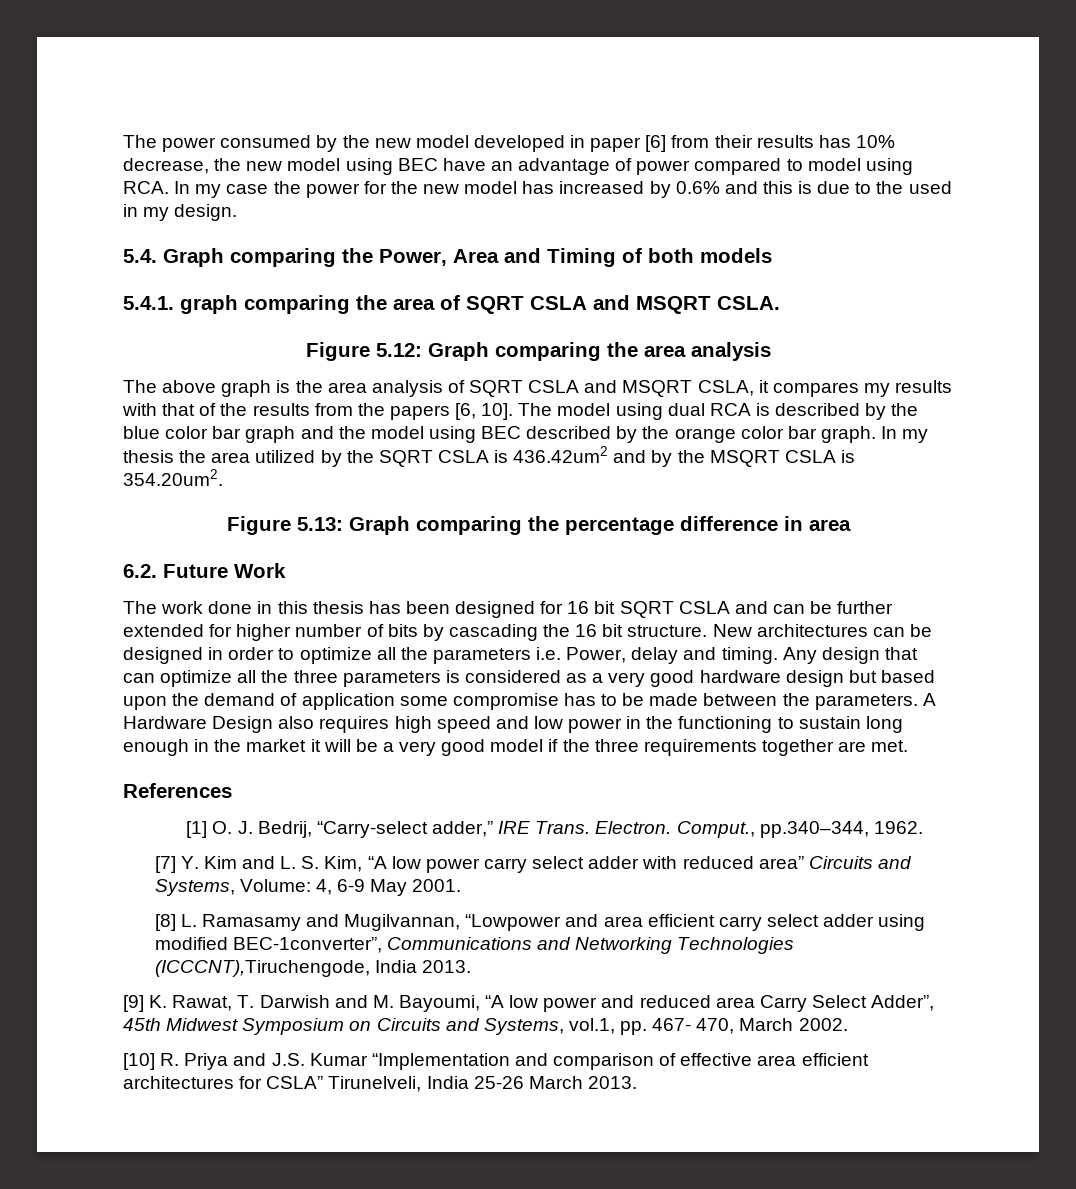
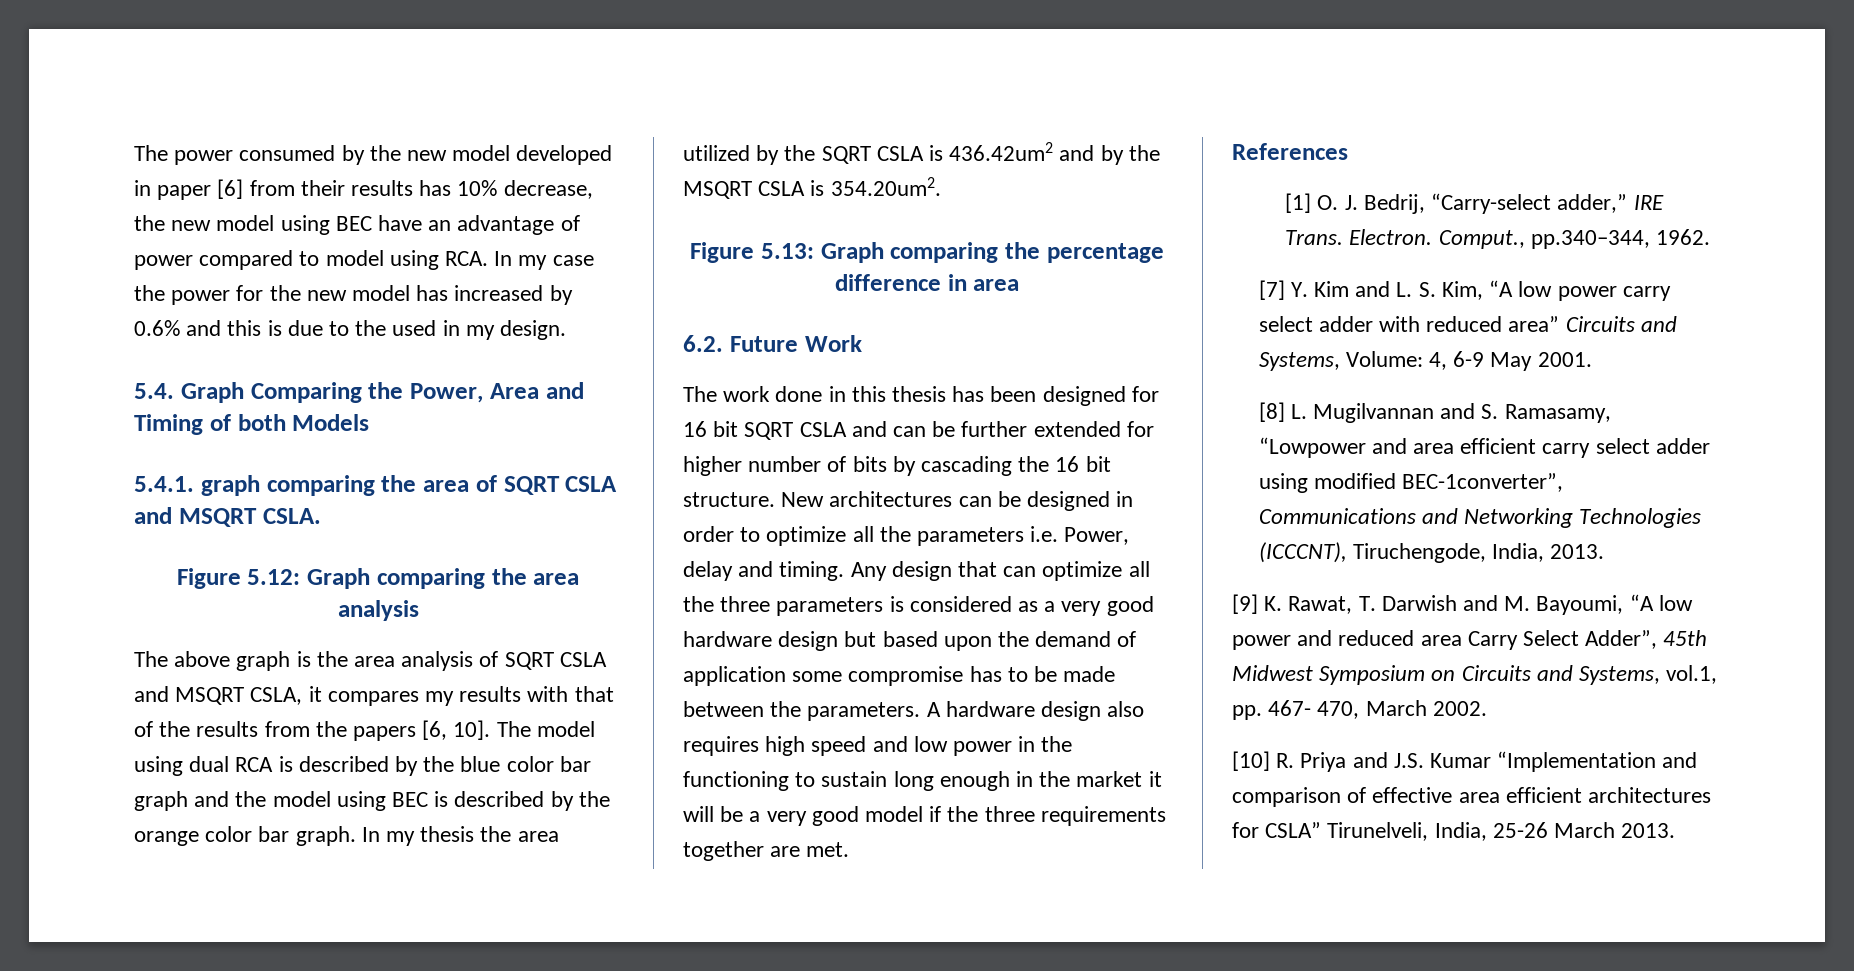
[230,248,336,267] comparing -> [250,382,362,403] Comparing
[700,248,772,263] models -> [292,414,370,431] Models
(522, 432) none -> [434,791,449,807] is
[123,716,274,733] Hardware Design -> [945,701,1102,721] hardware design
[201,914,461,931] Ramasamy and Mugilvannan, -> [1313,403,1611,423] Mugilvannan and S. Ramasamy,
[154,960,417,977] (ICCCNT),Tiruchengode, India -> [1258,542,1545,563] (ICCCNT), Tiruchengode, India,
[426,1076,469,1089] India -> [1434,822,1487,841] India,

